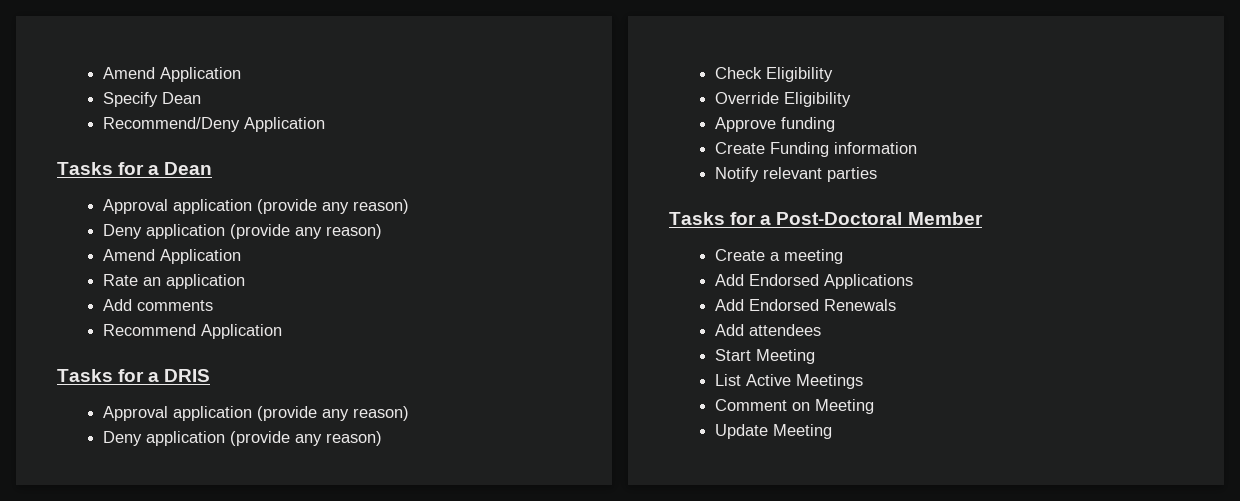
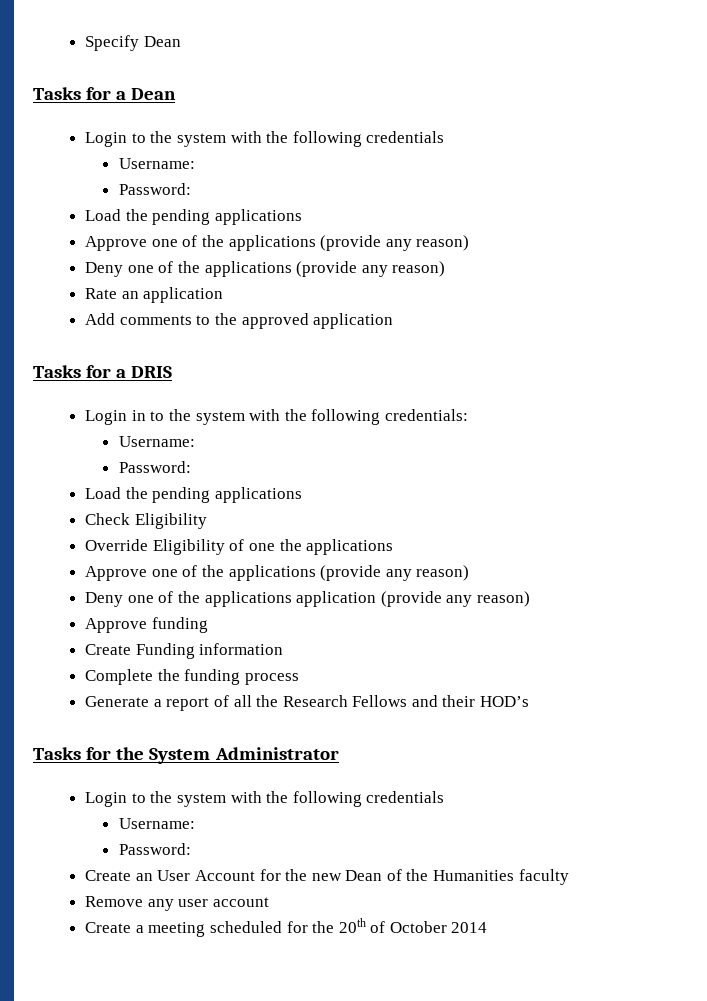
[103,67,242,82] Amend Application // -> (85, 43) none
[103,117,326,132] // Recommend/Deny Application -> (181, 41) none
[103,199,410,214] [103,224,383,239] [103,249,242,264] Approval application (provide any reason) // Deny application (provide any reason) // Amend Application -> [85,131,445,147] [118,158,195,169] [118,183,191,195] [85,209,302,225] [85,235,470,251] [85,261,446,277] Login to the system with the following credentials // Username: // Password: // Load the pending applications // Approve one of the applications (provide any reason) // Deny one of the applications (provide any reason)
[103,324,283,339] // Recommend Application -> [196,313,394,329] to the approved application
[103,406,410,421] [103,431,383,446] [715,67,834,82] [715,92,852,107] Approval application (provide any reason) // Deny application (provide any reason) // Check Eligibility // Override Eligibility -> [85,409,468,425] [118,436,195,447] [118,461,191,473] [85,487,302,503] [85,513,207,529] [85,539,394,555] [85,565,470,581] [85,591,530,607] Login in to the system with the following credentials: // Username: // Password: // Load the pending applications // Check Eligibility // Override Eligibility of one the applications // Approve one of the applications (provide any reason) // Deny one of the applications application (provide any reason)
[715,167,878,182] [669,212,983,225] [715,249,844,264] [715,274,914,289] [715,299,897,311] [715,324,822,336] [715,349,816,364] [715,374,864,389] [715,399,875,414] [715,424,833,439] Notify relevant parties // Tasks for a Post-Doctoral Member // Create a meeting // Add Endorsed Applications // Add Endorsed Renewals // Add attendees // Start Meeting // List Active Meetings // Comment on Meeting // Update Meeting -> [85,669,299,685] [85,695,530,711] [33,747,339,764] [85,791,445,807] [118,818,195,829] [118,843,191,855] [85,869,569,885] [85,896,269,911] [85,918,488,937] Complete the funding process // Generate a report of all the Research Fellows and their HOD’s // Tasks for the System Administrator // Login to the system with the following credentials // Username: // Password: // Create an User Account for the new Dean of the Humanities faculty // Remove any user account // Create a meeting scheduled for the 20th of October 2014

